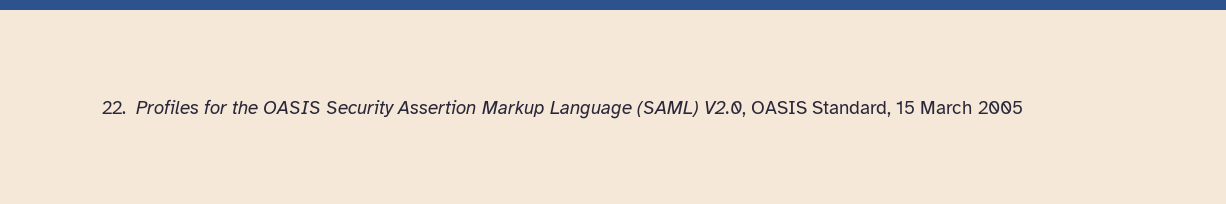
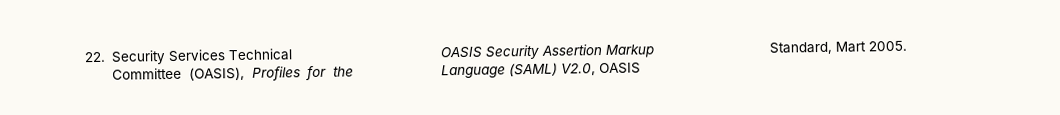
(127, 107) none -> [111,48,294,65] [112,66,245,81] Security Services Technical Committee (OASIS),
[896,101,1023,114] 15 March 2005 -> [835,40,908,53] Mart 2005.

